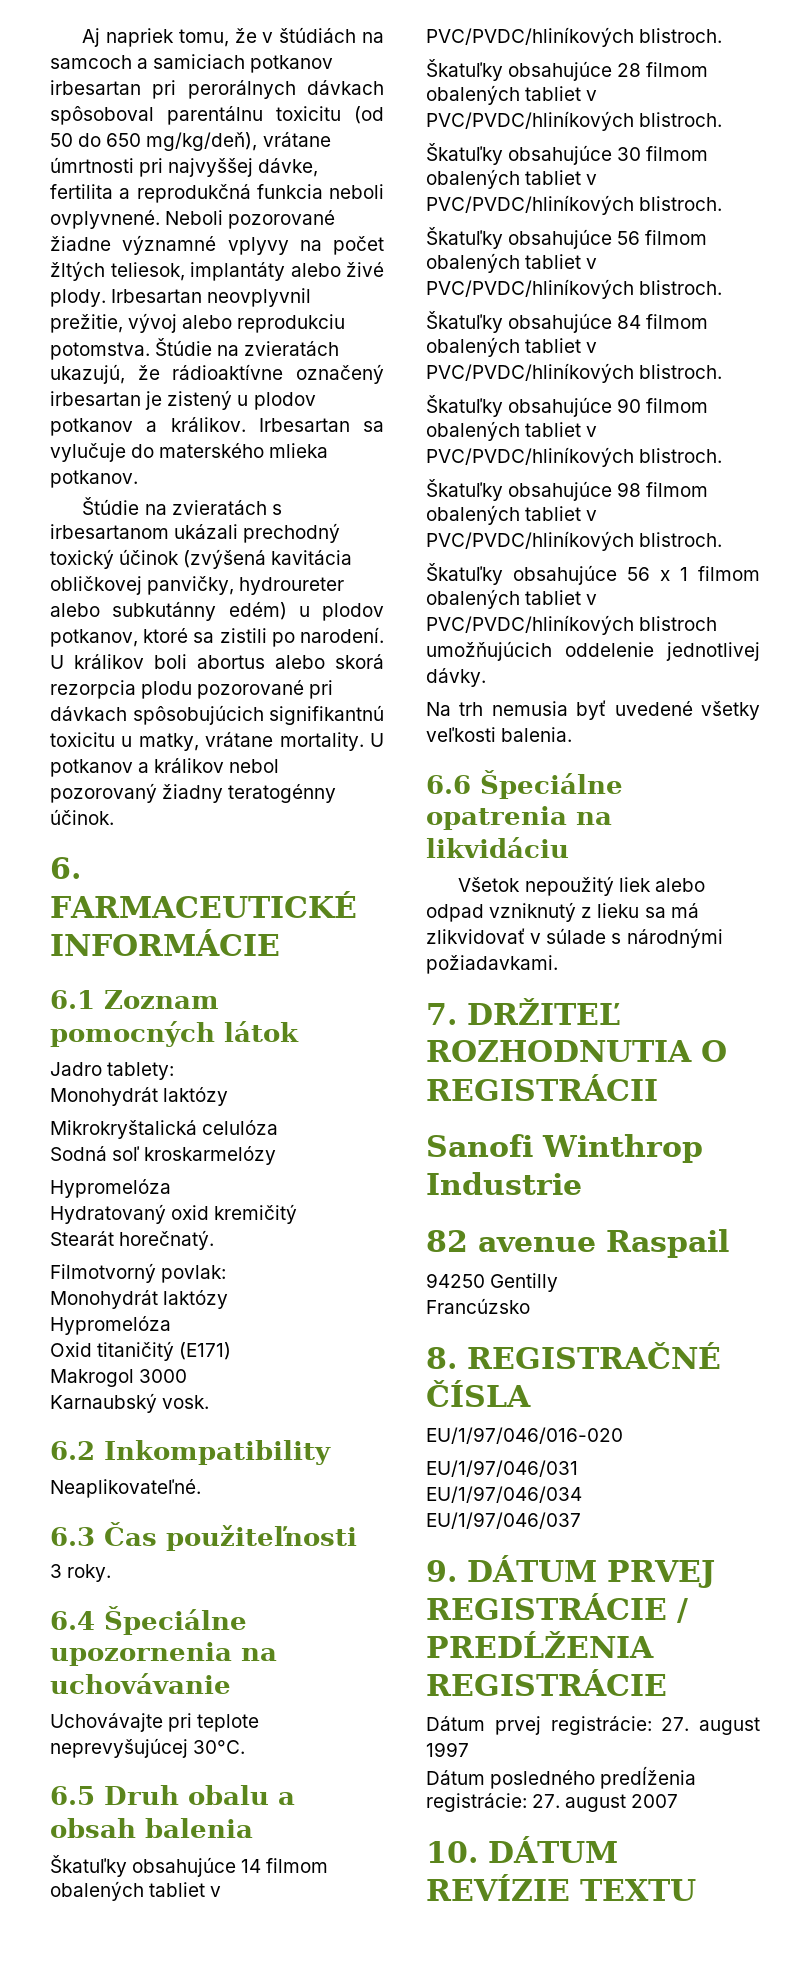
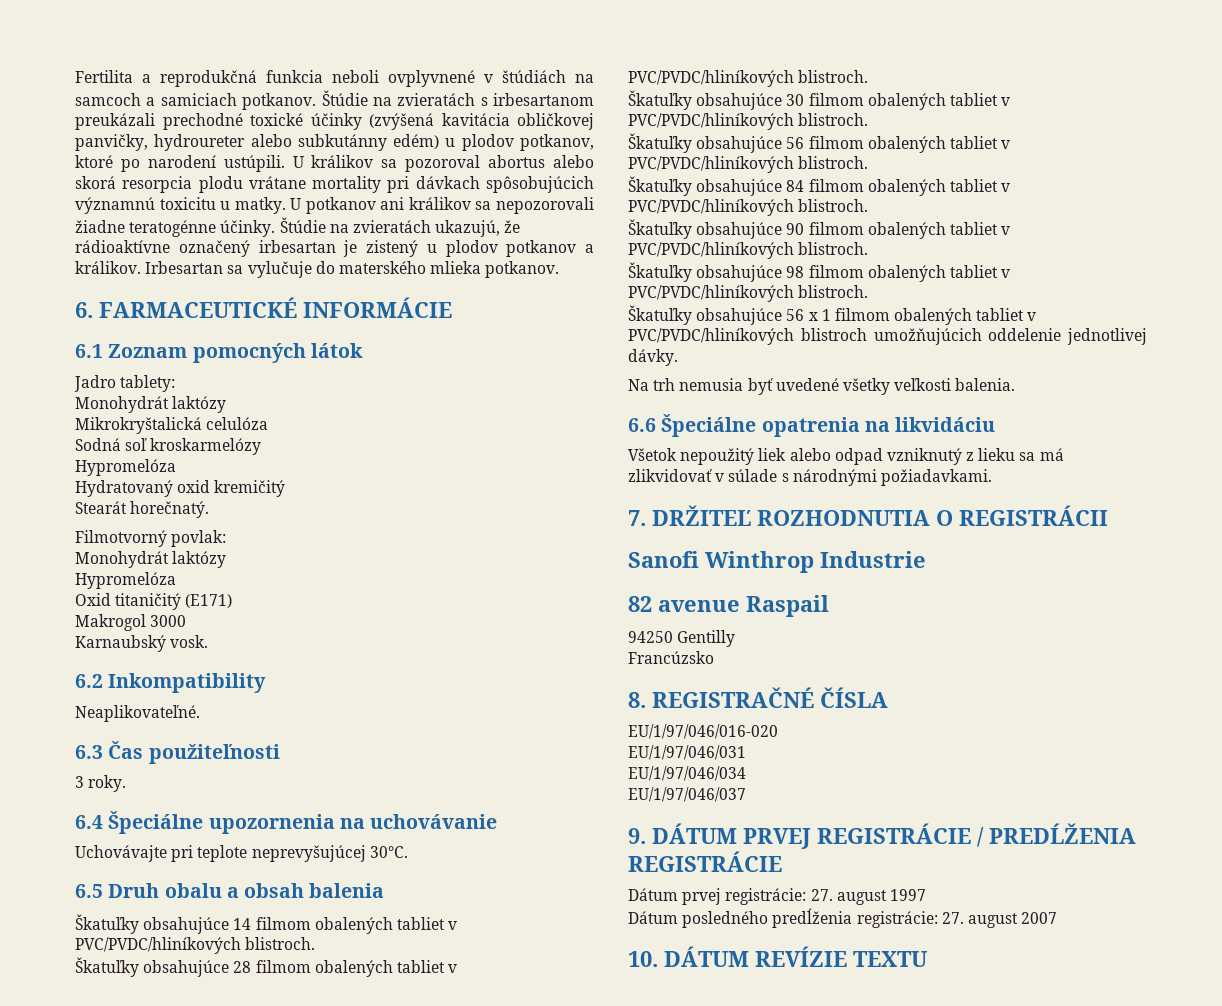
[82,28,257,47] Aj napriek tomu, že -> [75,70,475,87] Fertilita a reprodukčná funkcia neboli ovplyvnené
[250,55,334,73] [50,80,384,99] [50,106,384,125] [50,132,331,151] [50,157,319,177] [50,184,384,203] [50,210,336,229] [50,235,384,255] [50,261,384,281] [50,288,312,307] [50,313,346,333] [50,342,150,360] potkanov irbesartan pri perorálnych dávkach spôsoboval parentálnu toxicitu (od 50 do 650 mg/kg/deň), vrátane úmrtnosti pri najvyššej dávke, fertilita a reprodukčná funkcia neboli ovplyvnené. Neboli pozorované žiadne významné vplyvy na počet žltých teliesok, implantáty alebo živé plody. Irbesartan neovplyvnil prežitie, vývoj alebo reprodukciu potomstva. -> [242,90,594,110] [75,113,594,130] [75,134,594,151] [75,155,595,172] [75,176,594,193] [75,197,594,214] [75,220,276,237] potkanov. Štúdie na zvieratách s irbesartanom preukázali prechodné toxické účinky (zvýšená kavitácia obličkovej panvičky, hydroureter alebo subkutánny edém) u plodov potkanov, ktoré po narodení ustúpili. U králikov sa pozoroval abortus alebo skorá resorpcia plodu vrátane mortality pri dávkach spôsobujúcich významnú toxicitu u matky. U potkanov ani králikov sa nepozorovali žiadne teratogénne účinky.
[82,497,282,515] [50,523,341,543] [50,549,353,569] [50,576,345,595] [50,602,384,621] [50,627,385,647] [50,654,384,669] [50,680,334,699] [50,705,384,725] [50,732,384,751] [50,758,280,777] [50,783,337,803] [50,809,114,825] // Štúdie na zvieratách s irbesartanom ukázali prechodný toxický účinok (zvýšená kavitácia obličkovej panvičky, hydroureter alebo subkutánny edém) u plodov potkanov, ktoré sa zistili po narodení. U králikov boli abortus alebo skorá rezorpcia plodu pozorované pri dávkach spôsobujúcich signifikantnú toxicitu u matky, vrátane mortality. U potkanov a králikov nebol pozorovaný žiadny teratogénny účinok. -> (560, 269) none

